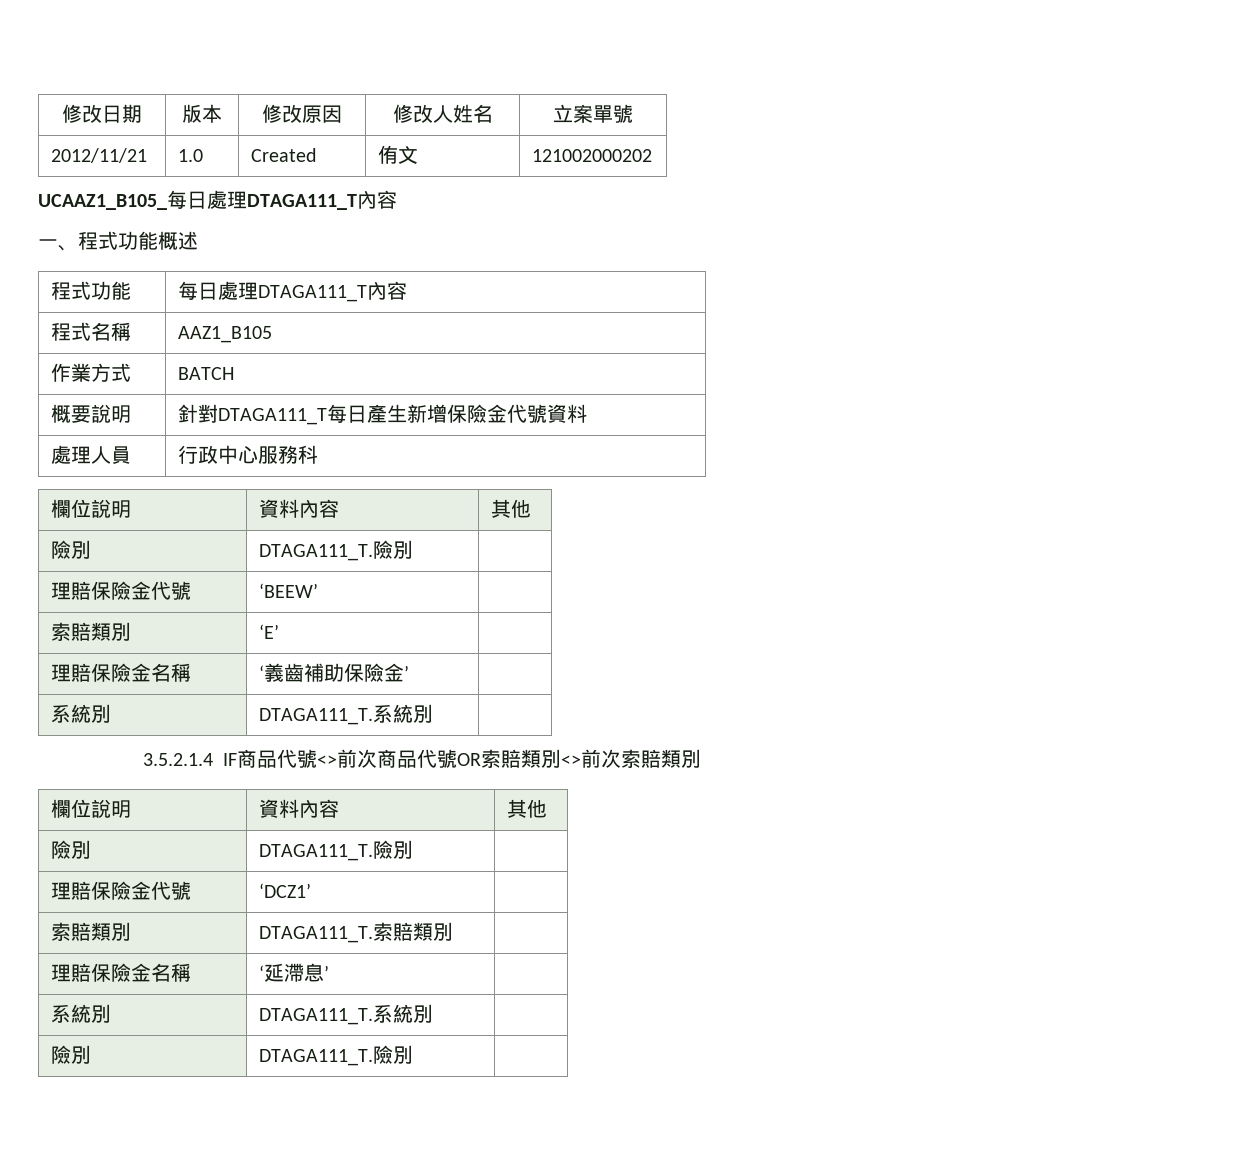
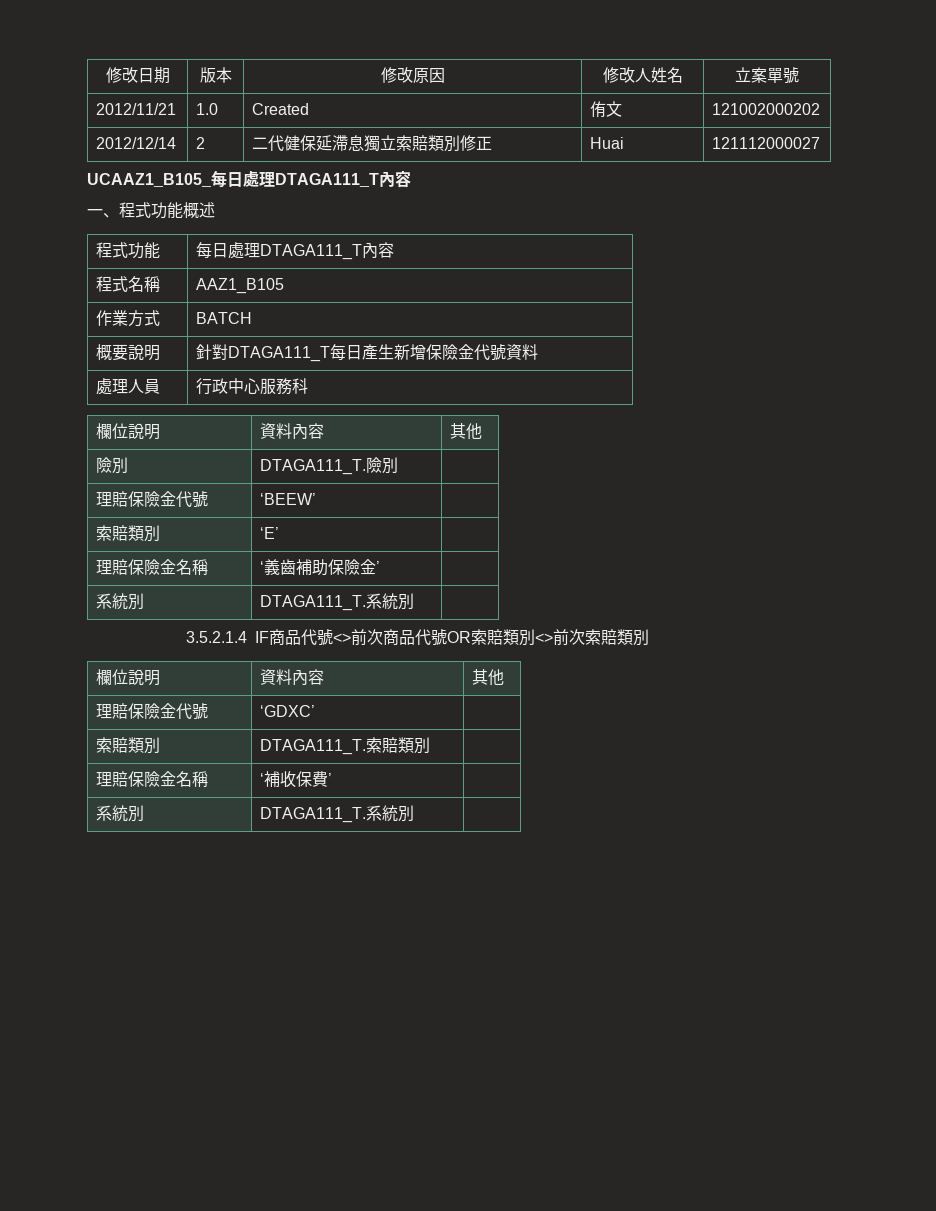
(652, 155) none -> [96,137,177,149] [196,137,206,149] [252,135,493,152] [590,137,625,149] [712,137,821,149] // 2012/12/14 | 2 | 二代健保延滯息獨立索賠類別修正 | Huai | 121112000027
[50,840,91,859] [258,840,413,861] [50,881,191,900] [258,883,311,898] // 險別 | DTAGA111_T.險別 | // 理賠保險金代號 | ‘DCZ1’ -> [96,703,209,720] [260,705,316,717] // 理賠保險金代號 | ‘GDXC’
[263,963,329,982] [50,1004,111,1023] [258,1004,433,1025] [50,1045,91,1064] [258,1045,413,1066] 延滯息’ | // 系統別 | DTAGA111_T.系統別 | // 險別 | DTAGA111_T.險別 | -> [264,771,333,788] [96,805,145,822] [260,805,415,823] 補收保費’ | // 系統別 | DTAGA111_T.系統別 |

